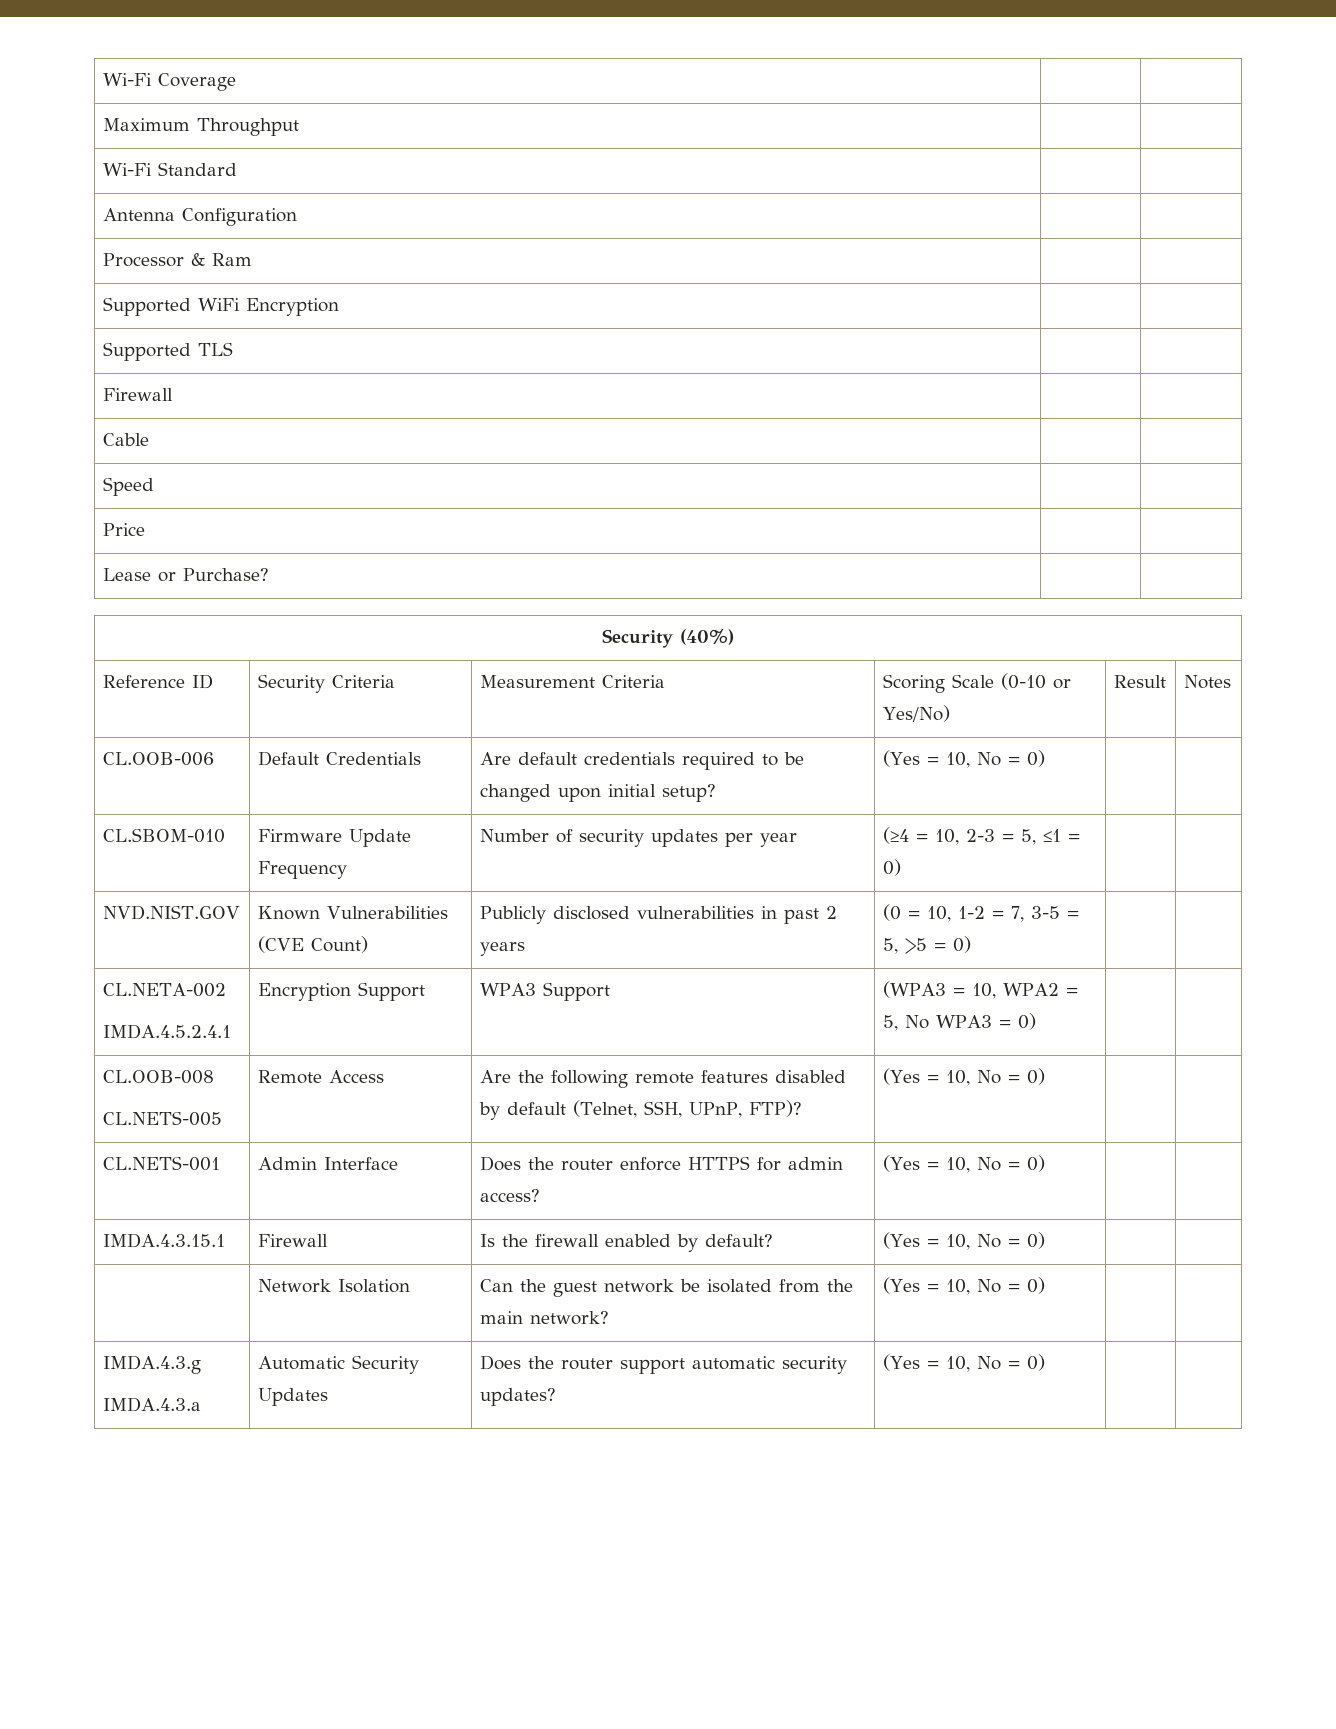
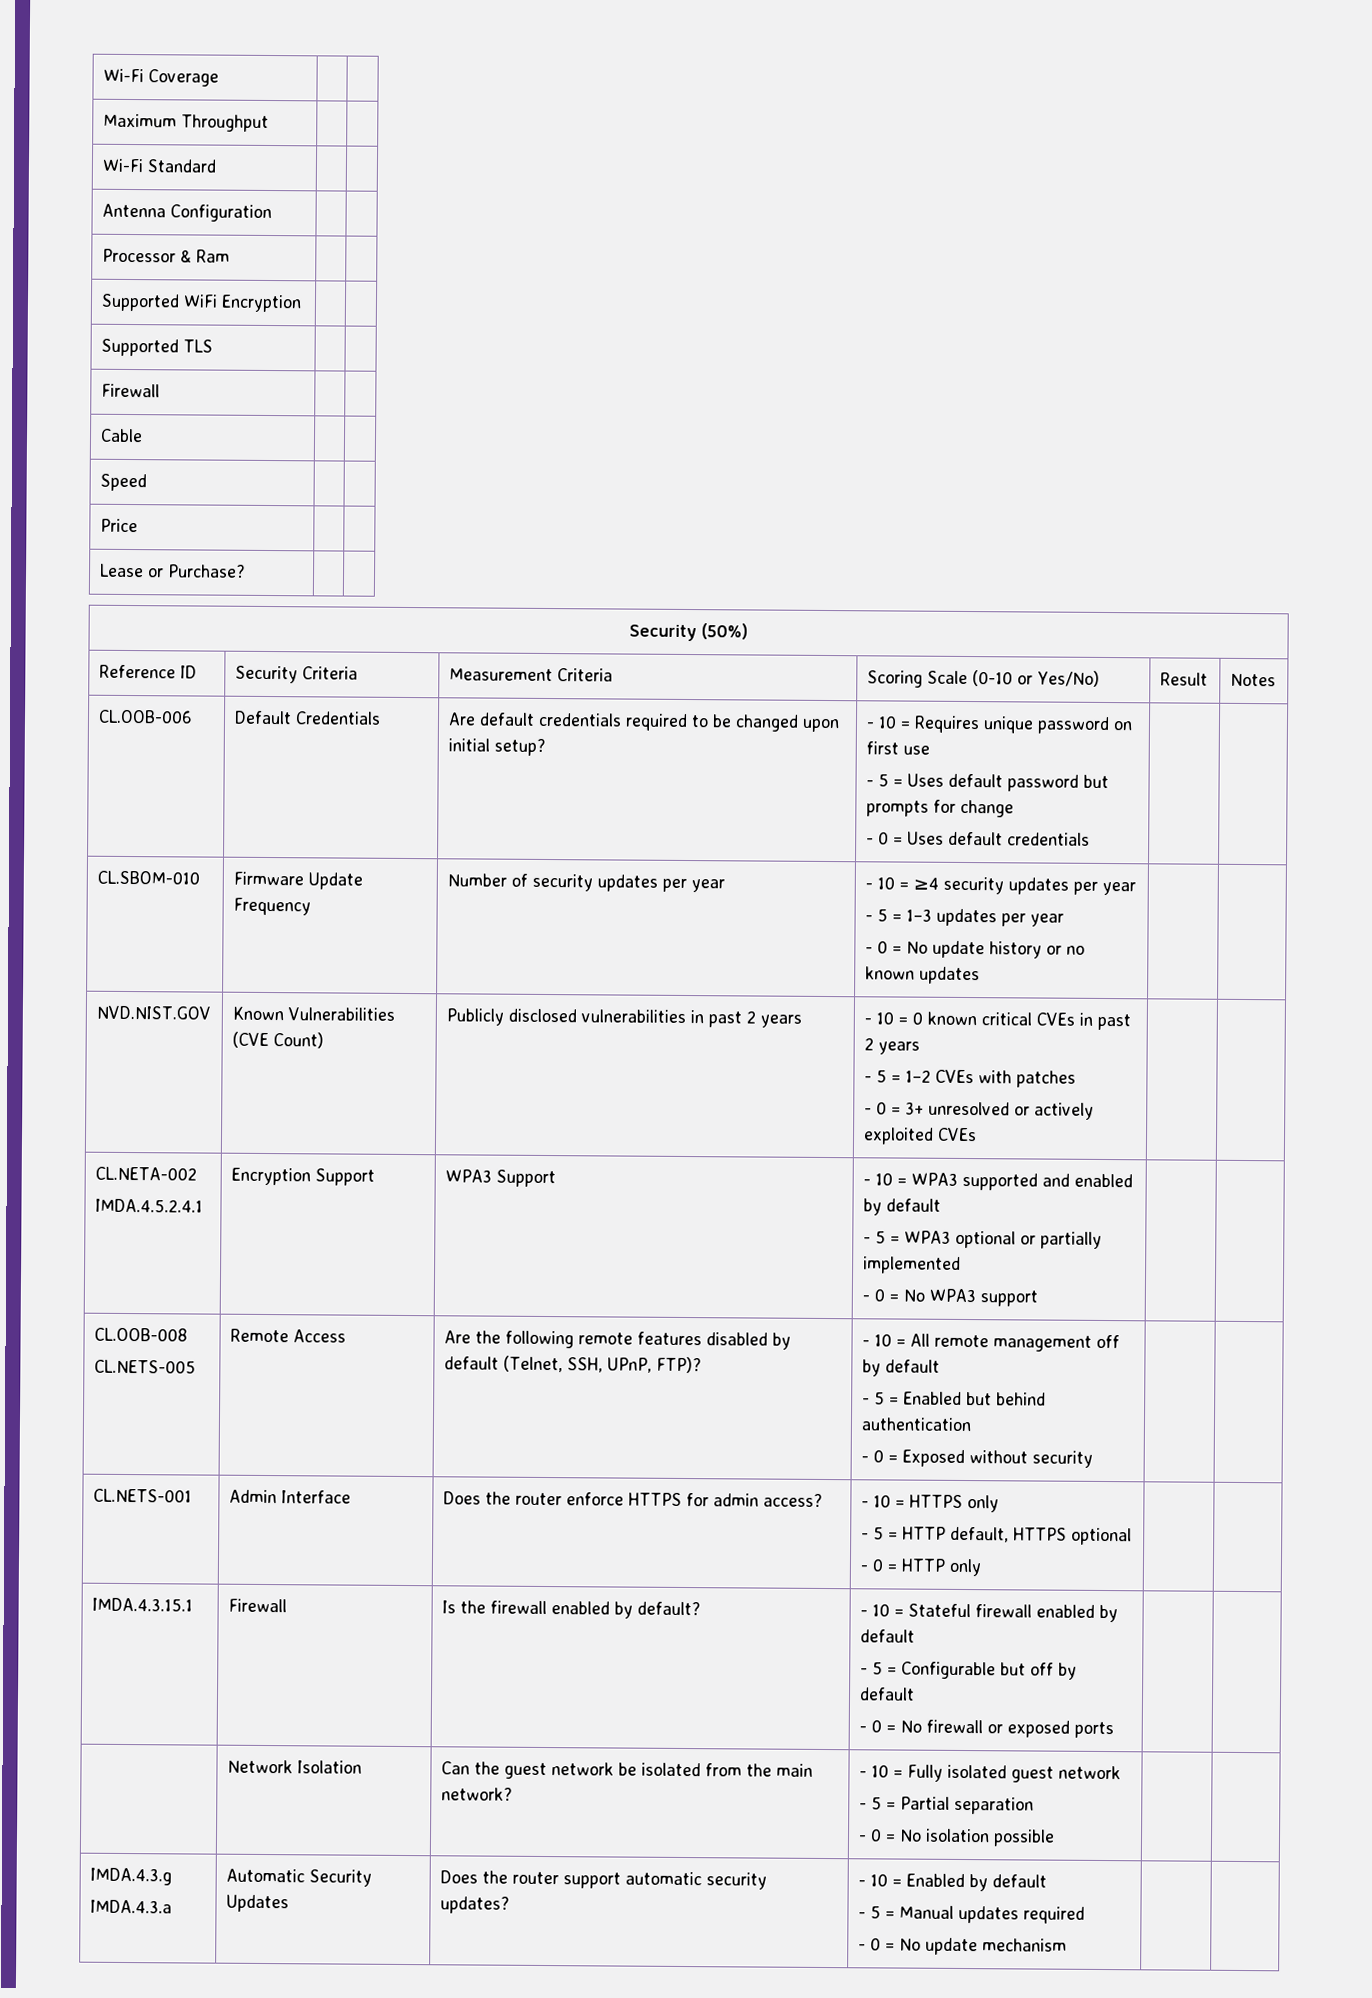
[680,629,734,645] (40%) -> [701,623,748,640] (50%)
[882,750,1045,768] (Yes = 10, No = 0) -> [865,715,1132,735] [865,741,930,755] [865,773,1109,792] [865,799,1014,818] [865,831,1090,846] - 10 = Requires unique password on first use // - 5 = Uses default password but prompts for change // - 0 = Uses default credentials
[882,827,1080,845] [882,859,901,876] (≥4 = 10, 2-3 = 5, ≤1 = 0) -> [864,876,1136,896] [864,908,1064,927] [864,940,1085,959] [864,966,980,985] - 10 = ≥4 security updates per year // - 5 = 1–3 updates per year // - 0 = No update history or no known updates
[882,904,1079,922] [882,936,971,954] (0 = 10, 1-2 = 7, 3-5 = 5, >5 = 0) -> [863,1011,1131,1031] [863,1037,920,1055] [863,1069,1076,1088] [863,1101,1094,1120] [862,1127,977,1145] - 10 = 0 known critical CVEs in past 2 years // - 5 = 1–2 CVEs with patches // - 0 = 3+ unresolved or actively exploited CVEs
[882,981,1078,999] [882,1013,1036,1031] (WPA3 = 10, WPA2 = 5, No WPA3 = 0) -> [862,1172,1133,1191] [862,1198,941,1216] [862,1230,1102,1249] [862,1256,961,1274] [861,1288,1038,1307] - 10 = WPA3 supported and enabled by default // - 5 = WPA3 optional or partially implemented // - 0 = No WPA3 support
[882,1068,1045,1086] (Yes = 10, No = 0) -> [861,1333,1120,1352] [861,1359,940,1377] [861,1391,1046,1406] [860,1417,972,1432] [860,1449,1093,1468] - 10 = All remote management off by default // - 5 = Enabled but behind authentication // - 0 = Exposed without security
[882,1155,1045,1173] (Yes = 10, No = 0) -> [860,1494,999,1513] [860,1526,1132,1546] [859,1558,981,1577] - 10 = HTTPS only // - 5 = HTTP default, HTTPS optional // - 0 = HTTP only
[882,1232,1045,1250] (Yes = 10, No = 0) -> [859,1603,1118,1623] [859,1629,915,1643] [859,1661,1077,1680] [858,1687,915,1701] [858,1719,1114,1739] - 10 = Stateful firewall enabled by default // - 5 = Configurable but off by default // - 0 = No firewall or exposed ports
[882,1277,1045,1295] (Yes = 10, No = 0) -> [858,1764,1121,1783] [858,1796,1034,1815] [857,1828,1055,1847] - 10 = Fully isolated guest network // - 5 = Partial separation // - 0 = No isolation possible
[882,1354,1045,1372] (Yes = 10, No = 0) -> [857,1873,1047,1892] [857,1905,1085,1924] [857,1937,1067,1956] - 10 = Enabled by default // - 5 = Manual updates required // - 0 = No update mechanism

